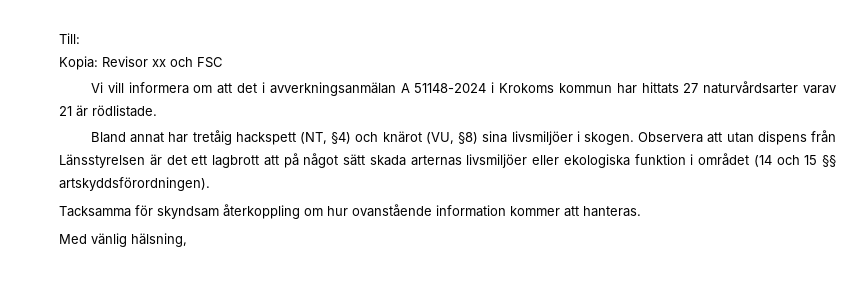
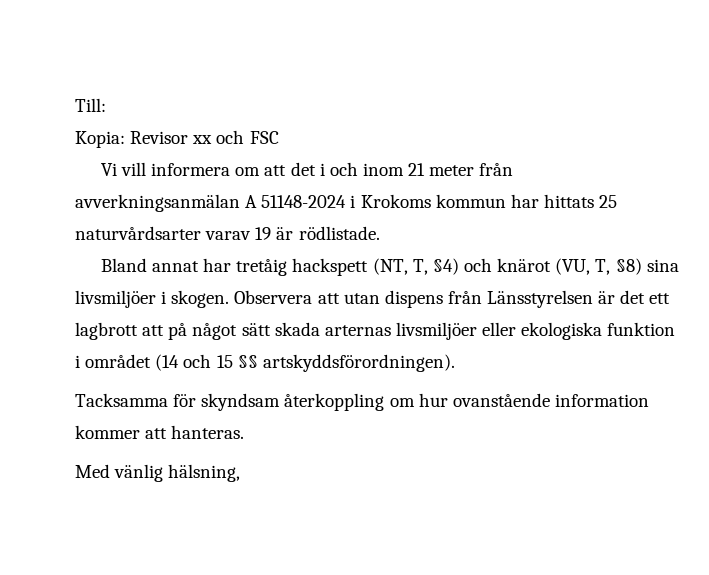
(265, 87) none -> [329,162,514,176] och inom 21 meter från
[683,83,699,93] 27 -> [599,195,618,208] 25
[59,106,72,116] 21 -> [255,227,272,240] 19
(328, 138) none -> [412,259,428,275] T,
(454, 138) none -> [595,259,611,275] T,

